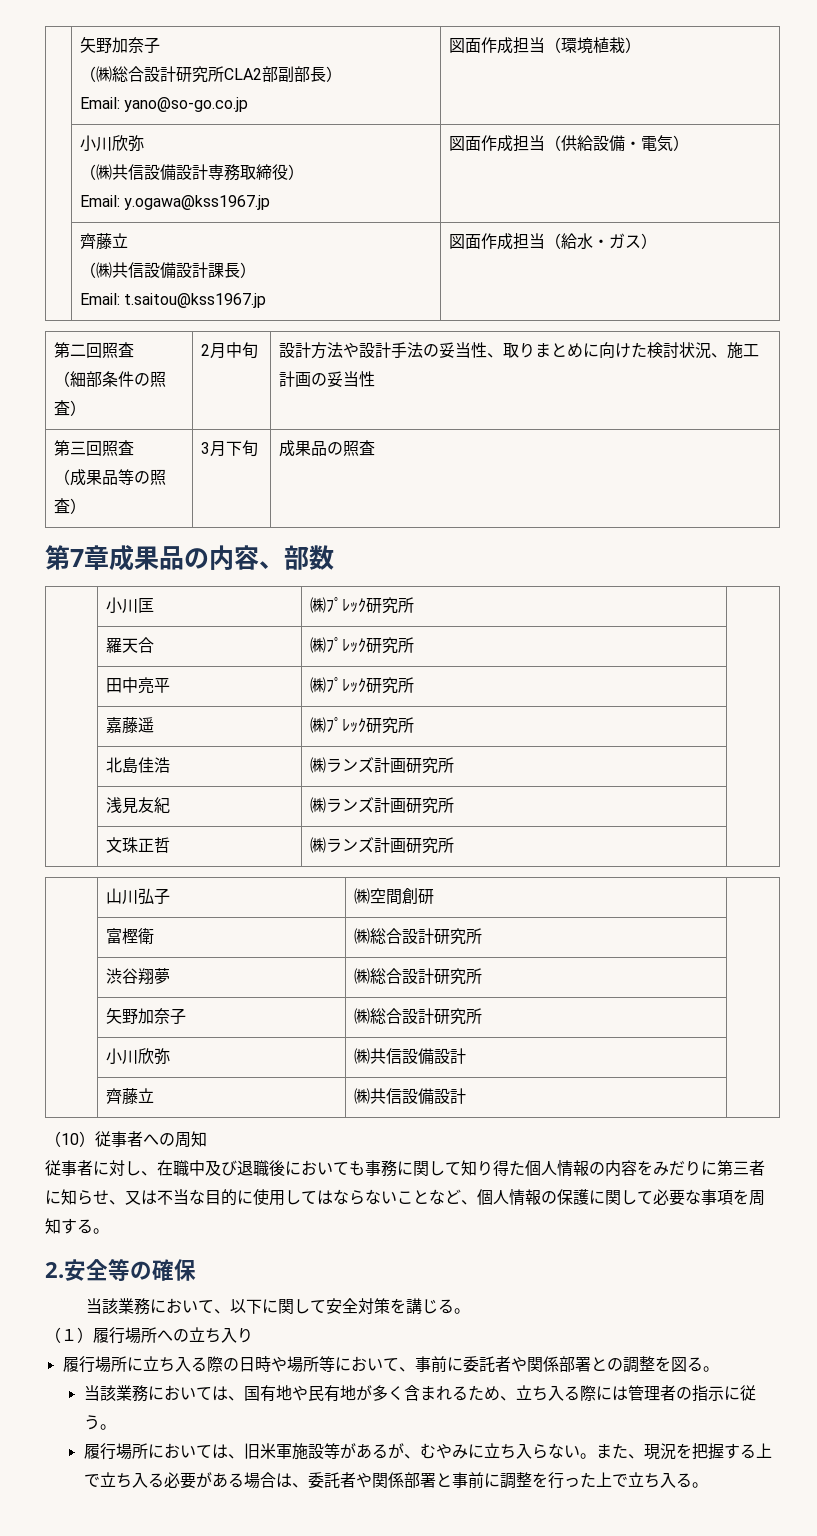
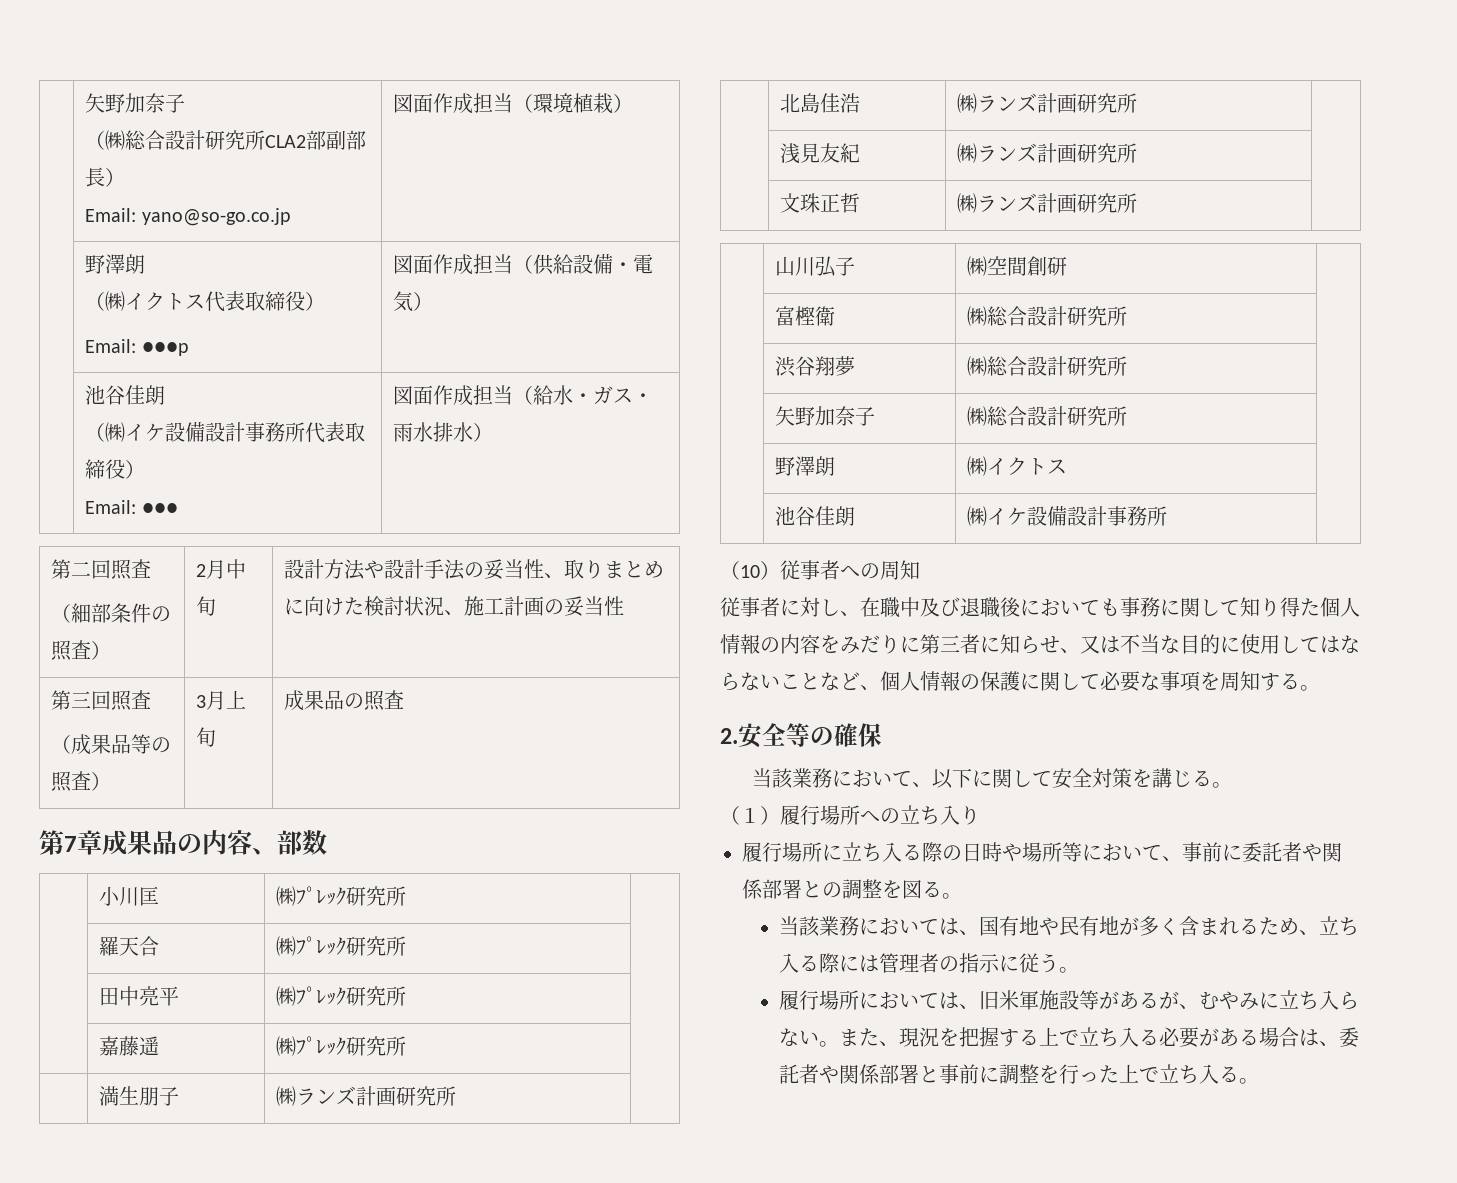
[79,135,144,152] [79,164,304,181] [79,195,271,210] 小川欣弥 // （㈱共信設備設計専務取締役） // Email: y.ogawa@kss1967.jp -> [85,254,146,274] [85,291,326,312] [85,339,189,356] 野澤朗 // （㈱イクトス代表取締役） // Email: ●●●p
[79,233,128,250] [79,262,256,278] [79,293,267,308] 齊藤立 // （㈱共信設備設計課長） // Email: t.saitou@kss1967.jp -> [85,385,166,405] [85,422,366,443] [85,459,146,479] [85,500,178,514] 池谷佳朗 // （㈱イケ設備設計事務所代表取締役） // Email: ●●●
(641, 241) none -> [633,393,654,403] [393,422,474,442] ・雨水排水
[225,441,242,456] 下 -> [226,690,247,709] 上
(414, 725) none -> [99,1086,180,1106] [276,1086,457,1106] // | 満生朋子 | ㈱ランズ計画研究所 |
[105,1048,170,1065] [353,1048,466,1064] [105,1088,154,1105] [353,1088,466,1104] 小川欣弥 | ㈱共信設備設計 | // | 齊藤立 | ㈱共信設備設計 -> [775,456,836,476] [967,456,1068,476] [775,506,856,526] [967,506,1168,526] 野澤朗 | ㈱イクトス | // | 池谷佳朗 | ㈱イケ設備設計事務所

